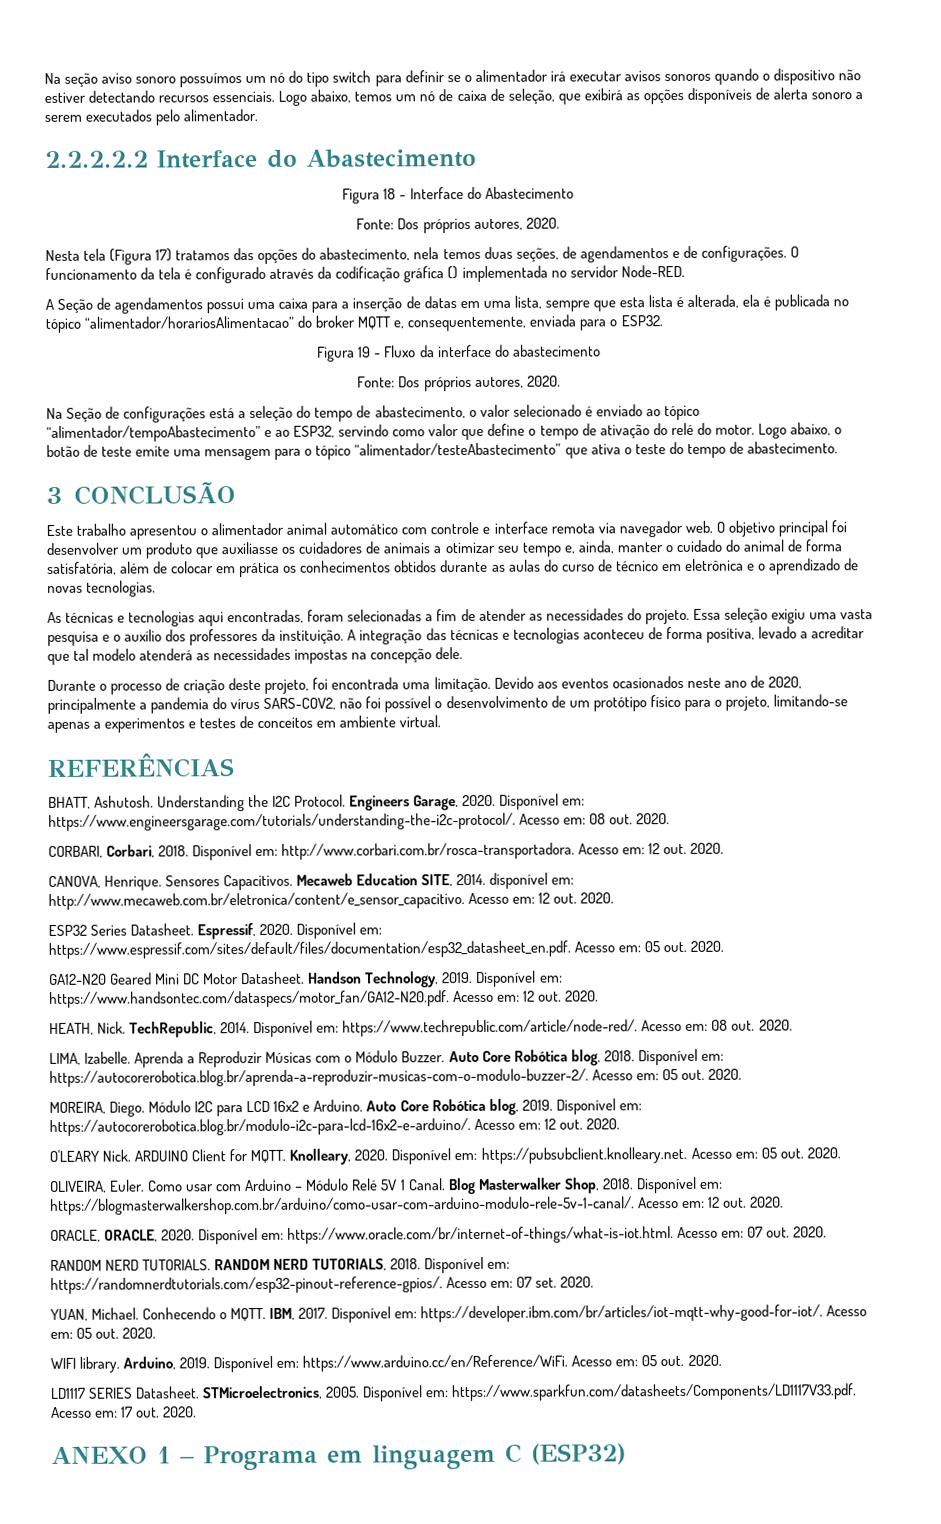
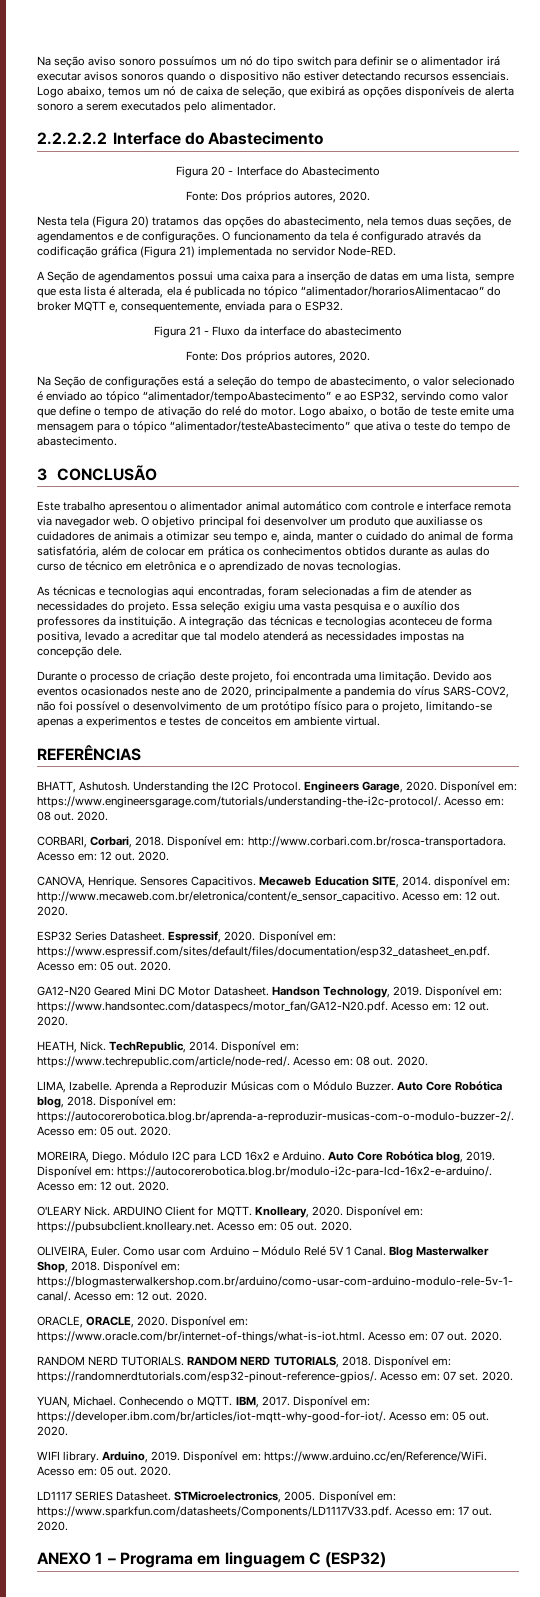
[383,188,397,200] 18 -> [211,166,226,176] 20
[155,248,173,262] 17) -> [131,216,150,228] 20)
[447,266,459,280] () -> [140,246,196,258] (Figura 21)
[358,346,372,358] 19 -> [189,326,202,335] 21

